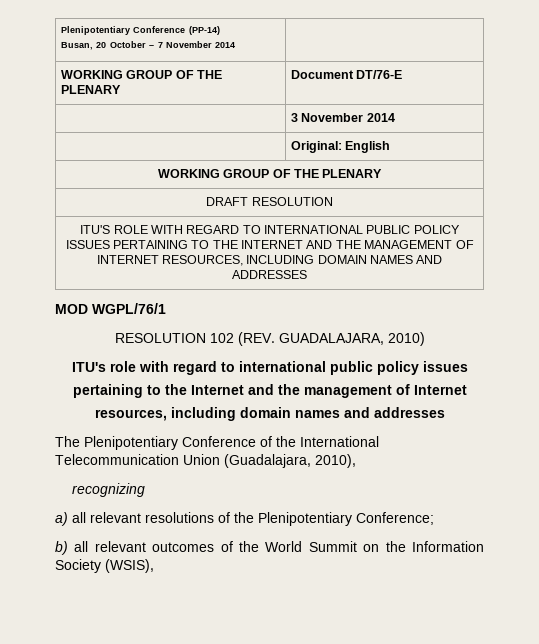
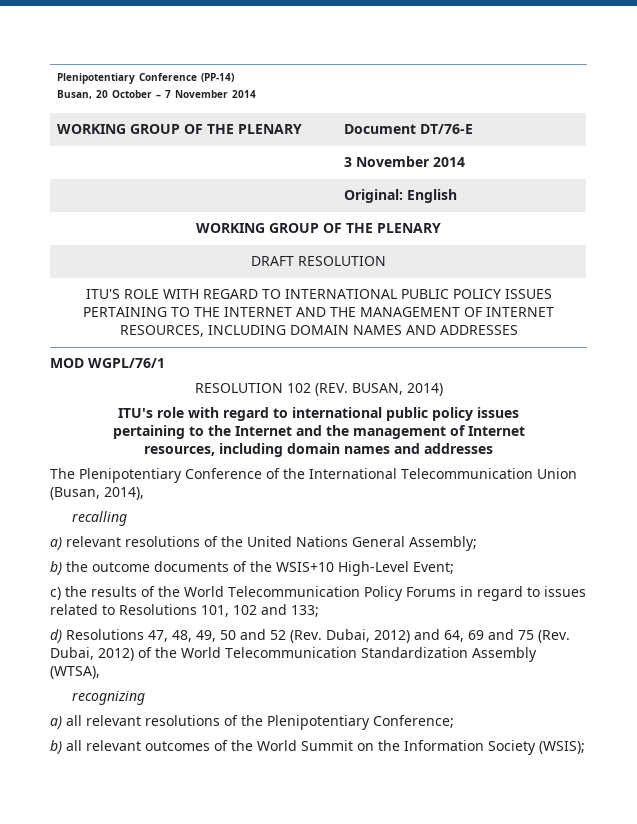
[278,332,425,346] GUADALAJARA, 2010) -> [351,383,443,396] BUSAN, 2014)
[224,454,356,468] (Guadalajara, 2010), -> [50,487,144,500] [71,511,127,526] [50,536,477,551] [50,561,454,576] [50,586,586,601] [50,604,319,617] [50,629,570,643] [50,647,537,662] [50,666,100,679] (Busan, 2014), // recalling // a) relevant resolutions of the United Nations General Assembly; // b) the outcome documents of the WSIS+10 High-Level Event; // c) the results of the World Telecommunication Policy Forums in regard to issues related to Resolutions 101, 102 and 133; // d) Resolutions 47, 48, 49, 50 and 52 (Rev. Dubai, 2012) and 64, 69 and 75 (Rev. Dubai, 2012) of the World Telecommunication Standardization Assembly (WTSA),
[105,559,154,573] (WSIS), -> [539,741,585,754] (WSIS);

